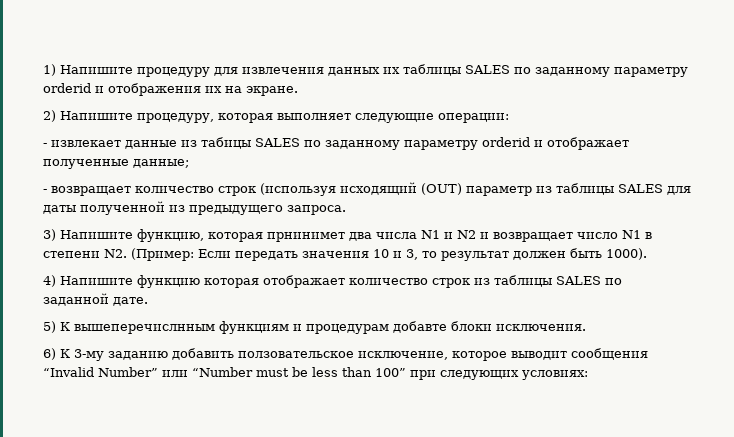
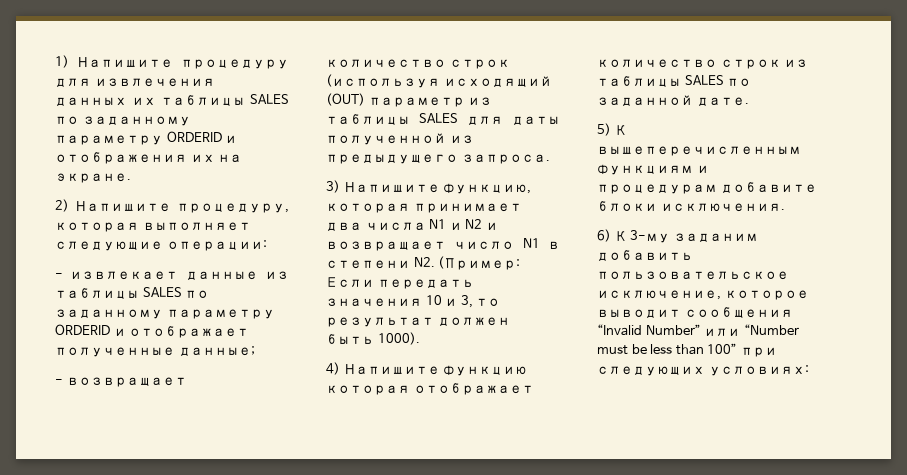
[43,83,91,93] orderid -> [166,131,222,142] ORDERID
[201,137,530,150] табицы SALES по заданному параметру orderid -> [55,287,210,299] [55,309,275,319] [55,324,110,335] таблицы SALES по заданному параметру ORDERID
[267,232,345,242] прнинимет -> [413,203,522,213] принимает
[74,324,215,334] вышеперечислнным -> [597,146,801,156] вышеперечисленным
[393,321,447,333] добавте -> [720,182,817,193] добавите
[108,348,354,360] заданию добавить ползовательское -> [673,233,758,242] [597,250,693,261] [597,271,789,280] заданим добавить пользовательское

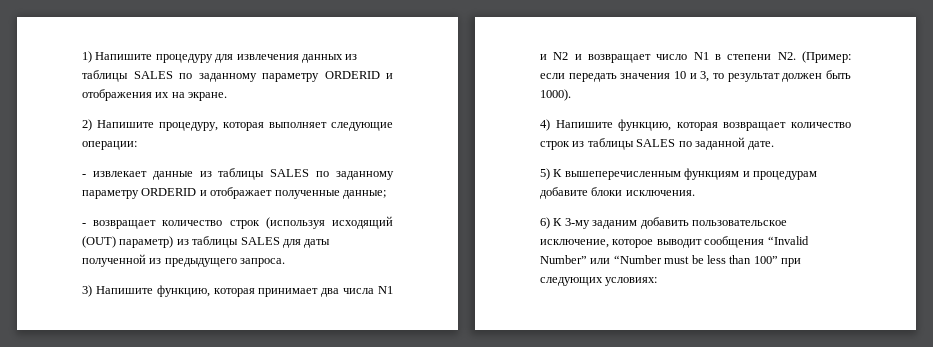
[132,97,156,105] их -> [345,54,358,60] из
[368,97,465,107] параметр -> [119,236,174,248] параметр)
[326,277,374,288] Если -> [540,73,565,79] если
[443,365,528,376] [326,383,534,395] функцию которая отображает -> [618,119,787,131] функцию, которая возвращает

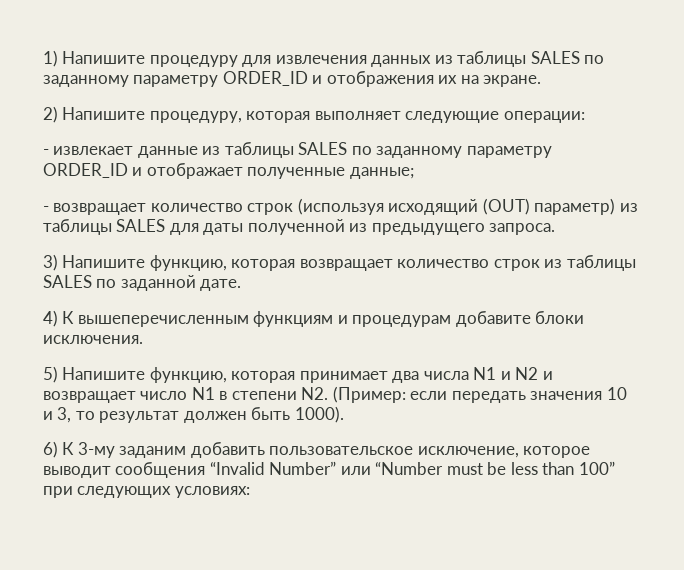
[324,71,380,79] ORDERID -> [222,71,308,86] ORDER_ID
[141,188,197,196] ORDERID -> [43,163,128,178] ORDER_ID
(255, 292) none -> [299,255,636,271] [43,275,242,291] [43,310,585,327] [43,335,143,344] [43,366,296,383] возвращает количество строк из таблицы SALES по заданной дате. // 4) К вышеперечисленным функциям и процедурам добавите блоки исключения. // 5) Напишите функцию, которая
[540,119,851,131] [540,137,775,150] [540,168,817,180] [540,187,695,199] // 4) Напишите функцию, которая возвращает количество строк из таблицы SALES по заданной дате. // 5) К вышеперечисленным функциям и процедурам добавите блоки исключения. -> (344, 414) none

